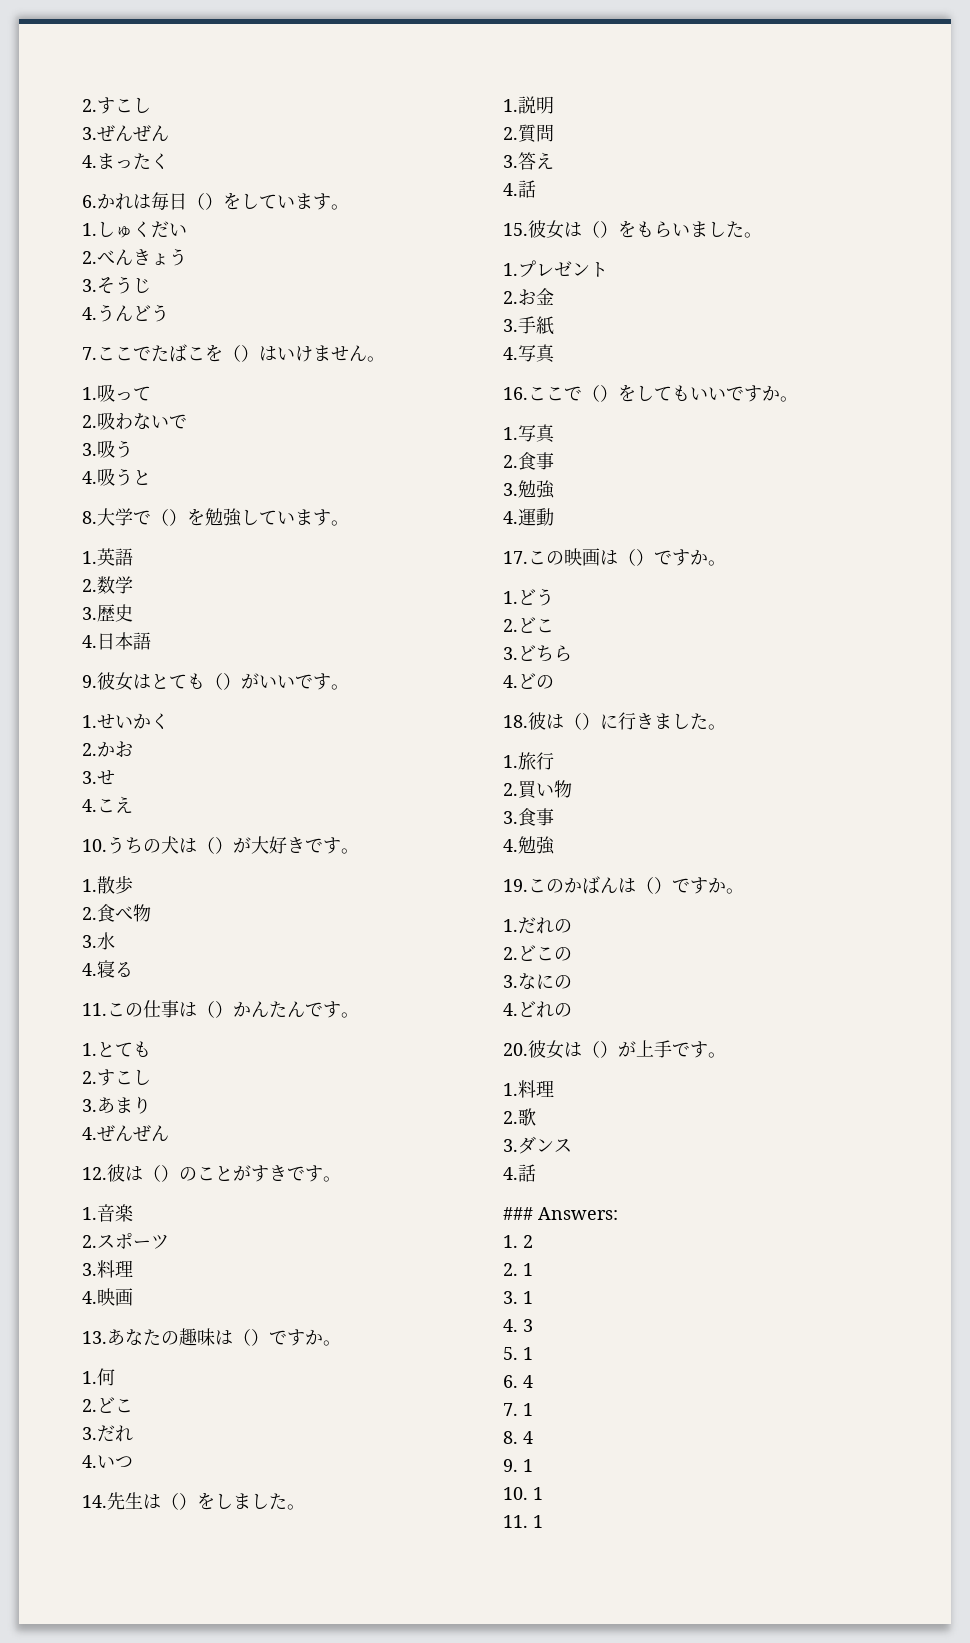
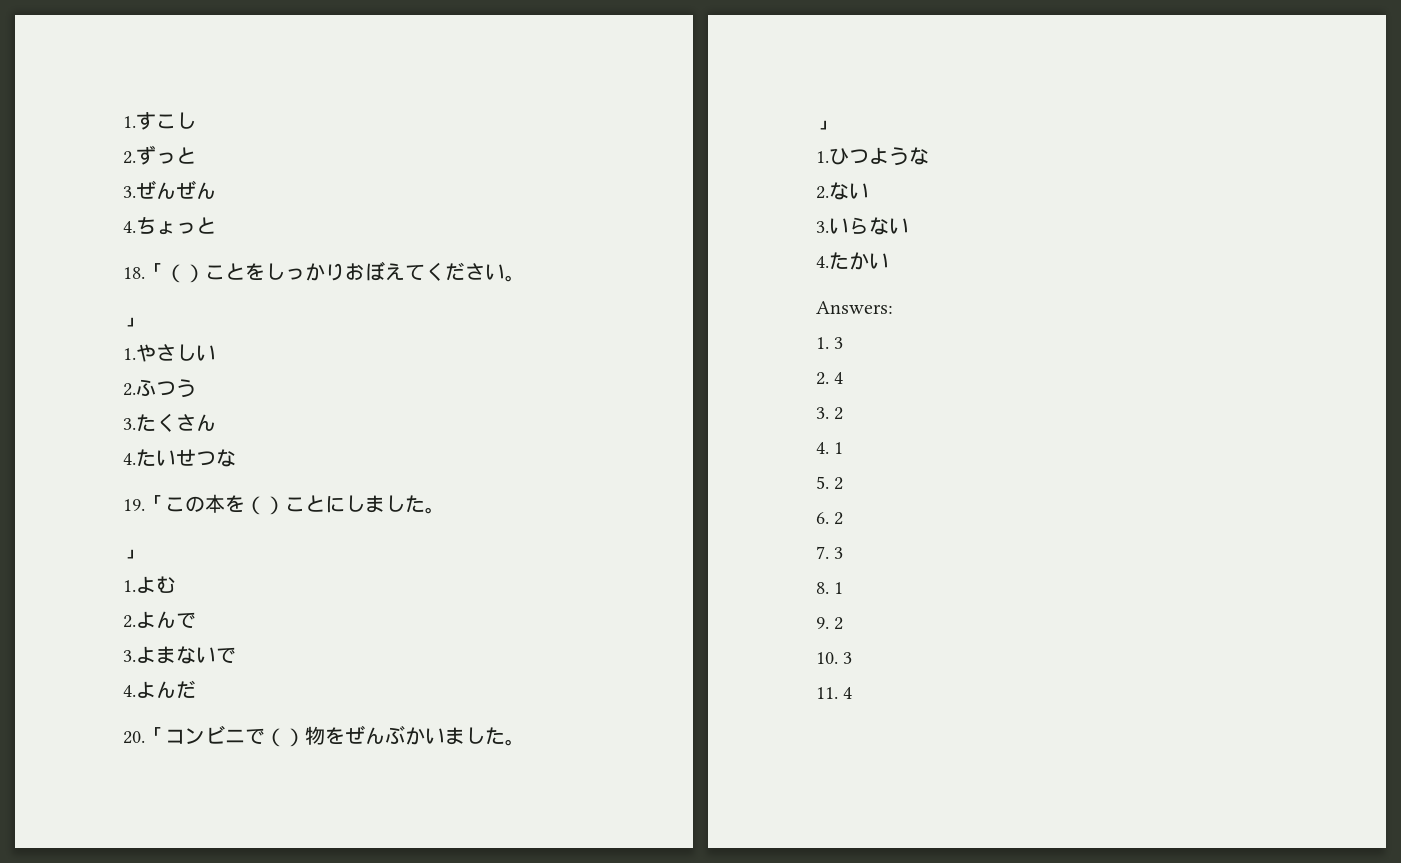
[82,97,151,114] 2.すこし -> [123,112,196,130] [123,145,196,165] 1.すこし // 2.ずっと
[97,153,169,170] [82,192,349,211] [82,221,169,238] まったく // 6.かれは毎日（）をしています。 // 1.しゅくだ -> [136,216,216,235] [123,261,525,283] [123,317,143,327] [123,344,196,362] ちょっと // 18.「（）ことをしっかりおぼえてください。 // 」 // 1.やさし
[97,249,169,265] べんきょ -> [136,379,176,397] ふつ
[97,276,151,294] [82,304,169,322] [82,344,385,362] [82,384,151,402] [82,412,187,430] [82,440,133,458] [82,468,151,486] [82,508,349,527] [82,548,133,566] [82,576,133,594] [82,604,133,622] [82,632,151,650] [82,672,349,691] [82,713,169,729] [82,741,133,757] [82,770,115,785] [82,796,133,813] [82,836,359,854] [82,875,133,894] [82,904,151,922] [82,932,115,950] [82,960,133,978] [82,1000,359,1018] [82,1041,151,1058] [82,1069,151,1086] [82,1096,151,1114] [82,1125,169,1141] [82,1164,341,1182] [82,1204,133,1222] [82,1233,169,1249] [82,1260,133,1278] [82,1288,133,1306] [82,1328,341,1346] [82,1368,115,1386] [82,1397,133,1413] [82,1425,133,1442] [82,1455,133,1469] [82,1492,215,1510] そうじ // 4.うんどう // 7.ここでたばこを（）はいけません。 // 1.吸って // 2.吸わないで // 3.吸う // 4.吸うと // 8.大学で（）を勉強しています。 // 1.英語 // 2.数学 // 3.歴史 // 4.日本語 // 9.彼女はとても（）がいいです。 // 1.せいかく // 2.かお // 3.せ // 4.こえ // 10.うちの犬は（）が大好きです。 // 1.散歩 // 2.食べ物 // 3.水 // 4.寝る // 11.この仕事は（）かんたんです。 // 1.とても // 2.すこし // 3.あまり // 4.ぜんぜん // 12.彼は（）のことがすきです。 // 1.音楽 // 2.スポーツ // 3.料理 // 4.映画 // 13.あなたの趣味は（）ですか。 // 1.何 // 2.どこ // 3.だれ // 4.いつ // 14.先生は（）を -> [136,413,216,432] [123,449,236,467] [123,494,345,515] たくさん // 4.たいせつな // 19.「この本を（）ことに
[503,96,554,114] [503,124,554,143] [503,152,554,170] [503,180,536,198] [503,220,672,239] // 1.説明 // 2.質問 // 3.答え // 4.話 // 15.彼女は（）をもら -> [123,549,143,559] [123,576,176,593] [123,611,196,629] [123,646,236,664] [123,680,196,699] [123,725,425,747] // 」 // 1.よむ // 2.よんで // 3.よまないで // 4.よんだ // 20.「コンビニで（）物をぜんぶか
[503,260,608,278] [503,288,554,305] [503,316,554,335] [503,344,555,363] [503,384,798,402] [503,424,555,443] [503,452,554,470] [503,480,555,499] [503,508,554,526] [503,548,726,566] [503,588,554,606] [503,617,554,633] [503,645,572,662] [503,673,554,689] [503,712,726,730] [503,752,554,770] [503,780,572,799] [503,808,554,826] [503,836,555,855] [503,876,744,894] [503,917,572,934] [503,945,572,961] [503,973,572,990] [503,1001,572,1018] [503,1040,726,1059] [503,1080,554,1098] [503,1108,536,1126] [503,1136,572,1154] [503,1164,536,1182] [503,1207,618,1220] [503,1235,533,1248] [503,1263,533,1276] [503,1291,533,1304] [503,1319,533,1332] [503,1347,533,1360] [503,1375,533,1388] [503,1403,533,1416] [503,1431,533,1444] [503,1459,533,1472] [503,1487,543,1500] [503,1515,543,1528] // 1.プレゼント // 2.お金 // 3.手紙 // 4.写真 // 16.ここで（）をしてもいいですか。 // 1.写真 // 2.食事 // 3.勉強 // 4.運動 // 17.この映画は（）ですか。 // 1.どう // 2.どこ // 3.どちら // 4.どの // 18.彼は（）に行きました。 // 1.旅行 // 2.買い物 // 3.食事 // 4.勉強 // 19.このかばんは（）ですか。 // 1.だれの // 2.どこの // 3.なにの // 4.どれの // 20.彼女は（）が上手です。 // 1.料理 // 2.歌 // 3.ダンス // 4.話 // ### Answers: // 1. 2 // 2. 1 // 3. 1 // 4. 3 // 5. 1 // 6. 4 // 7. 1 // 8. 4 // 9. 1 // 10. 1 // 11. 1 -> [816,120,836,130] [816,147,929,166] [816,182,869,200] [816,217,909,235] [816,252,889,270] [816,301,893,314] [816,337,844,349] [816,372,844,385] [816,407,844,420] [816,442,844,454] [816,476,844,490] [816,512,844,525] [816,546,844,559] [816,582,844,594] [816,617,844,630] [816,652,853,664] [816,687,853,699] // 」 // 1.ひつような // 2.ない // 3.いらない // 4.たかい // Answers: // 1. 3 // 2. 4 // 3. 2 // 4. 1 // 5. 2 // 6. 2 // 7. 3 // 8. 1 // 9. 2 // 10. 3 // 11. 4

